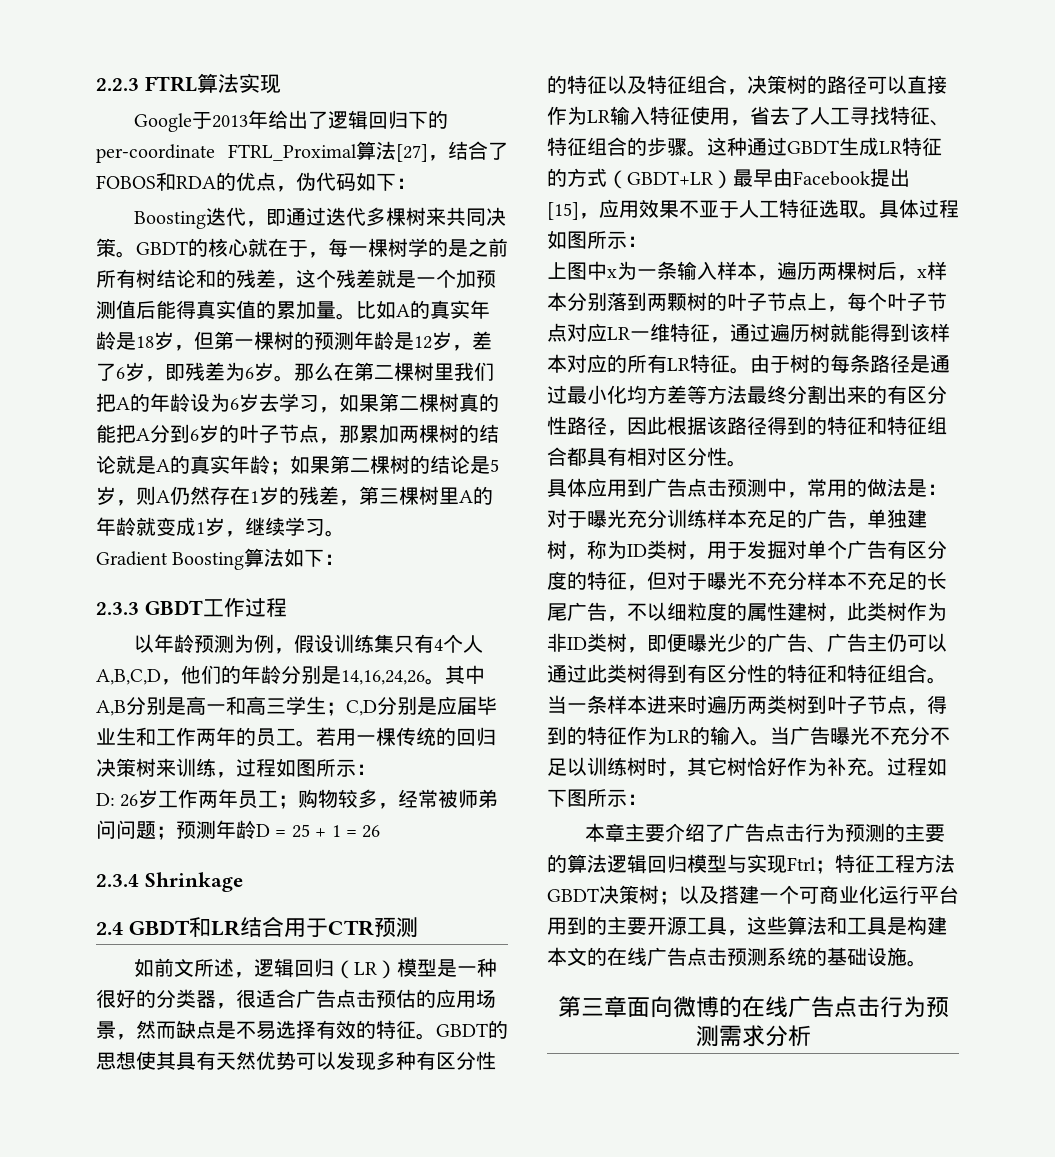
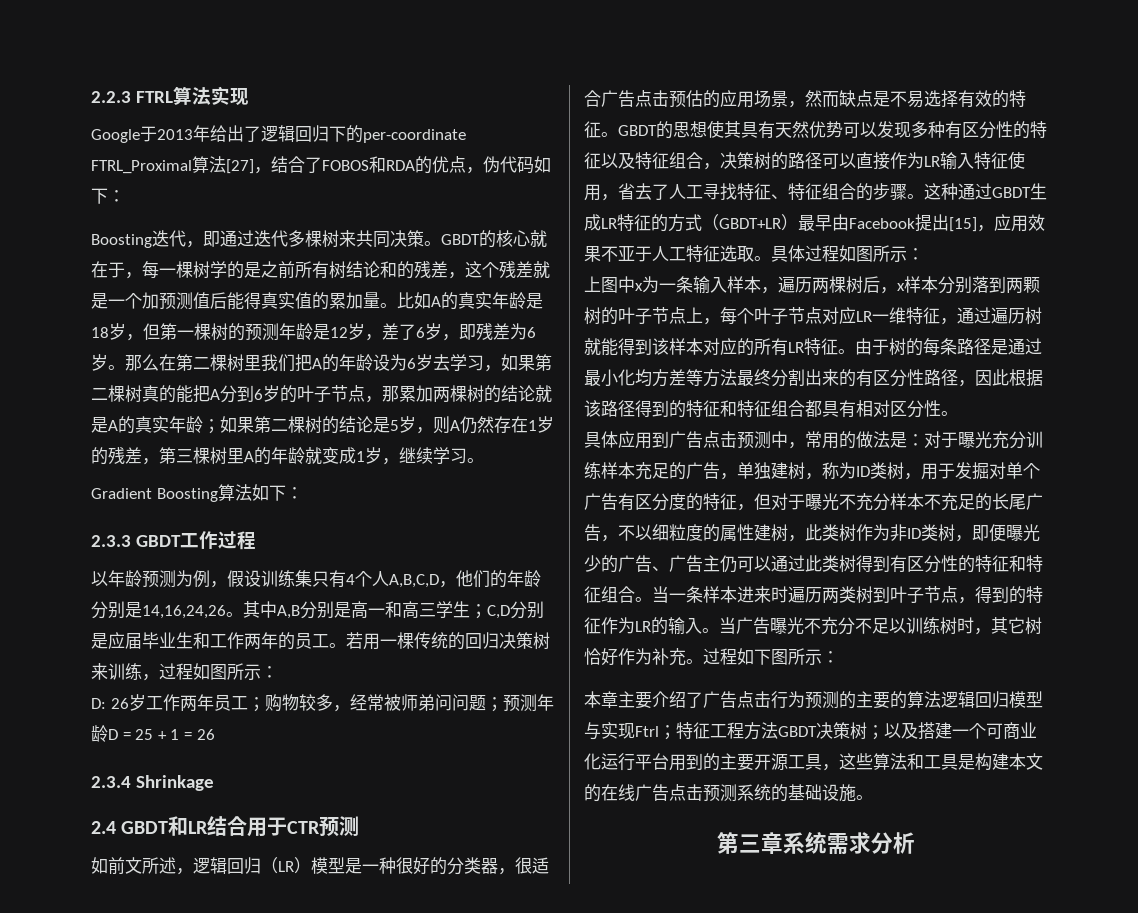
[626,996,949,1018] [695,1025,719,1047] 面向微博的在线广告点击行为预测 -> [782,831,827,854] 系统

